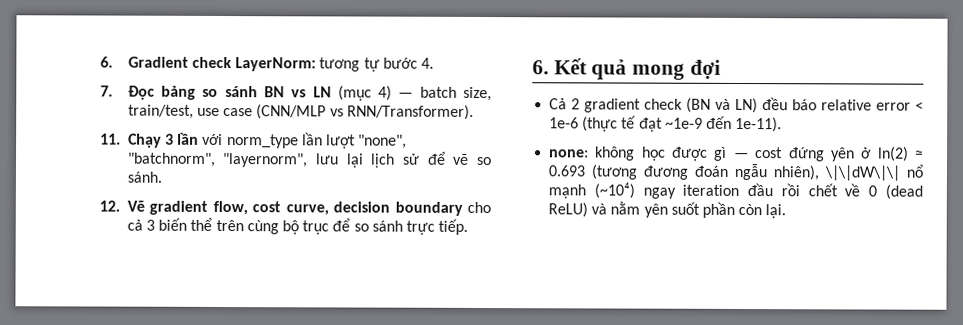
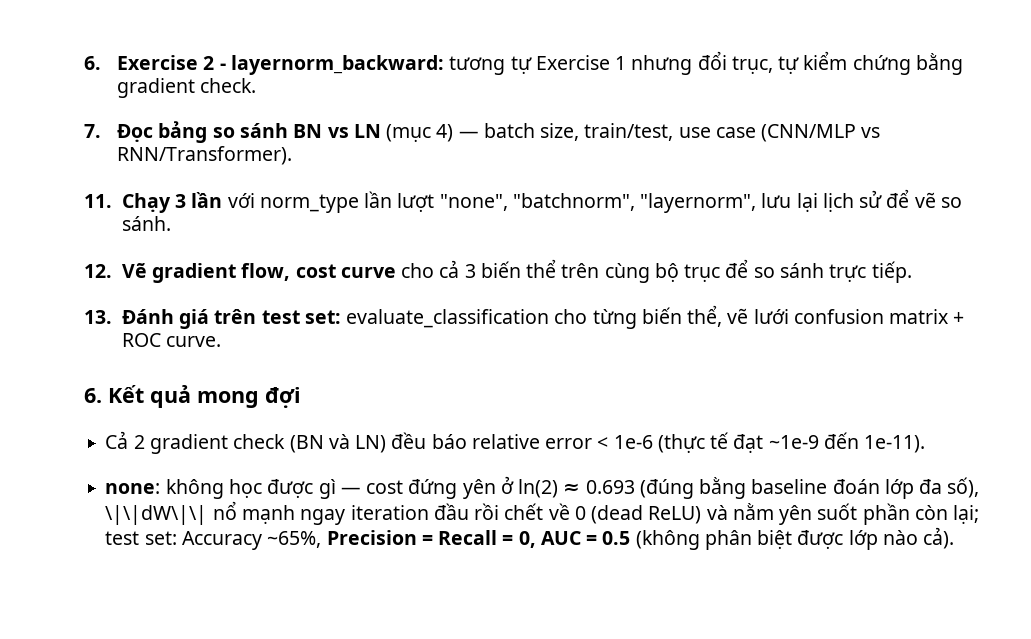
[100,56,434,72] 6. Gradient check LayerNorm: tương tự bước 4. -> [84,51,963,75] [117,78,257,98] 6. Exercise 2 - layernorm_backward: tương tự Exercise 1 nhưng đổi trục, tự kiểm chứng bằng gradient check.
[285,201,463,216] curve, decision boundary -> [340,267,396,278] curve
(469, 226) none -> [84,305,965,329] [121,333,222,347] // 13. Đánh giá trên test set: evaluate_classification cho từng biến thể, vẽ lưới confusion matrix + ROC curve.
[591,163,820,181] (tương đương đoán ngẫu nhiên), -> [639,477,980,499] (đúng bằng baseline đoán lớp đa số),
[593,182,635,199] (~10⁴) -> (295, 514) none
[765,204,787,219] lại. -> [953,505,980,524] [105,527,955,550] lại; test set: Accuracy ~65%, Precision = Recall = 0, AUC = 0.5 (không phân biệt được lớp nào cả).

